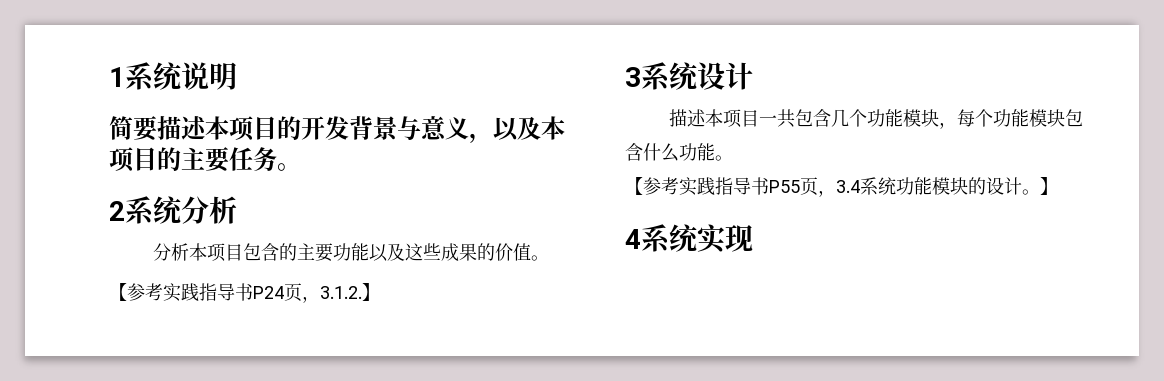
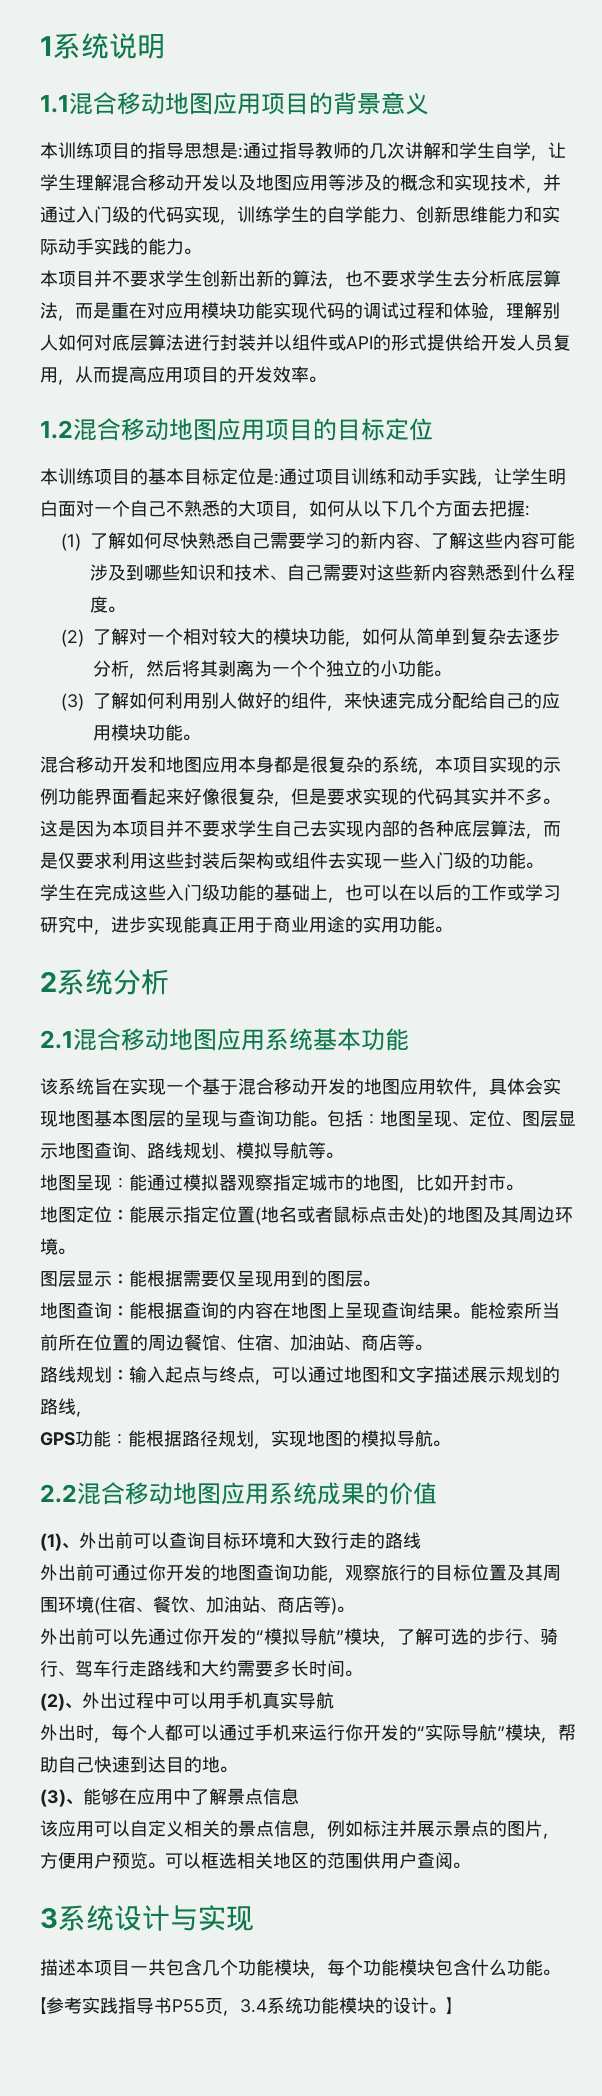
[109,116,565,143] [109,147,301,172] [109,196,237,225] [153,243,550,262] [109,283,380,303] 简要描述本项目的开发背景与意义，以及本项目的主要任务。 // 2系统分析 // 分析本项目包含的主要功能以及这些成果的价值。 // 【参考实践指导书P24页，3.1.2.】 -> [40,92,429,115] [40,142,566,161] [40,174,561,193] [40,206,560,225] [40,238,201,255] [40,270,561,289] [40,302,560,321] [40,334,571,351] [40,366,326,385] [40,418,433,441] [40,468,566,487] [40,500,530,519] [61,532,576,551] [90,564,576,581] [90,596,126,613] [61,628,561,647] [93,660,452,679] [61,692,561,711] [93,724,201,741] [40,756,561,775] [40,788,560,807] [40,820,561,839] [40,852,543,869] [40,884,561,903] [40,916,452,935] [40,969,169,995] [40,1028,409,1051] [40,1078,561,1097] [40,1110,576,1127] [40,1142,343,1159] [40,1174,523,1193] [40,1206,573,1225] [40,1238,75,1255] [40,1270,380,1287] [40,1302,560,1319] [40,1334,432,1351] [40,1366,560,1385] [40,1398,93,1417] [40,1430,450,1449] [40,1482,437,1505] [40,1532,421,1551] [40,1564,561,1583] [40,1596,354,1615] [40,1628,558,1647] [40,1660,362,1677] [40,1692,334,1711] [40,1724,576,1743] [40,1756,237,1773] [40,1788,299,1807] [40,1820,560,1839] [40,1852,470,1869] 1.1混合移动地图应用项目的背景意义 // 本训练项目的指导思想是:通过指导教师的几次讲解和学生自学，让学生理解混合移动开发以及地图应用等涉及的概念和实现技术，并通过入门级的代码实现，训练学生的自学能力、创新思维能力和实际动手实践的能力。 // 本项目并不要求学生创新出新的算法，也不要求学生去分析底层算法，而是重在对应用模块功能实现代码的调试过程和体验，理解别人如何对底层算法进行封装并以组件或API的形式提供给开发人员复用，从而提高应用项目的开发效率。 // 1.2混合移动地图应用项目的目标定位 // 本训练项目的基本目标定位是:通过项目训练和动手实践，让学生明白面对一个自己不熟悉的大项目，如何从以下几个方面去把握: // (1)了解如何尽快熟悉自己需要学习的新内容、了解这些内容可能涉及到哪些知识和技术、自己需要对这些新内容熟悉到什么程度。 // (2)了解对一个相对较大的模块功能，如何从简单到复杂去逐步分析，然后将其剥离为一个个独立的小功能。 // (3)了解如何利用别人做好的组件，来快速完成分配给自己的应用模块功能。 // 混合移动开发和地图应用本身都是很复杂的系统，本项目实现的示例功能界面看起来好像很复杂，但是要求实现的代码其实并不多。这是因为本项目并不要求学生自己去实现内部的各种底层算法，而是仅要求利用这些封装后架构或组件去实现一些入门级的功能。 // 学生在完成这些入门级功能的基础上，也可以在以后的工作或学习研究中，进步实现能真正用于商业用途的实用功能。 // 2系统分析 // 2.1混合移动地图应用系统基本功能 // 该系统旨在实现一个基于混合移动开发的地图应用软件，具体会实现地图基本图层的呈现与查询功能。包括：地图呈现、定位、图层显示地图查询、路线规划、模拟导航等。 // 地图呈现：能通过模拟器观察指定城市的地图，比如开封市。 // 地图定位：能展示指定位置(地名或者鼠标点击处)的地图及其周边环境。 // 图层显示：能根据需要仅呈现用到的图层。 // 地图查询：能根据查询的内容在地图上呈现查询结果。能检索所当前所在位置的周边餐馆、住宿、加油站、商店等。 // 路线规划：输入起点与终点，可以通过地图和文字描述展示规划的路线， // GPS功能：能根据路径规划，实现地图的模拟导航。 // 2.2混合移动地图应用系统成果的价值 // (1)、外出前可以查询目标环境和大致行走的路线 // 外出前可通过你开发的地图查询功能，观察旅行的目标位置及其周围环境(住宿、餐饮、加油站、商店等)。 // 外出前可以先通过你开发的“模拟导航”模块，了解可选的步行、骑行、驾车行走路线和大约需要多长时间。 // (2)、外出过程中可以用手机真实导航 // 外出时，每个人都可以通过手机来运行你开发的“实际导航”模块，帮助自己快速到达目的地。 // (3)、能够在应用中了解景点信息 // 该应用可以自定义相关的景点信息，例如标注并展示景点的图片，方便用户预览。可以框选相关地区的范围供用户查阅。
(753, 76) none -> [170,1905,254,1931] 与实现
[625,224,753,254] // 4系统实现 -> (452, 2006) none

